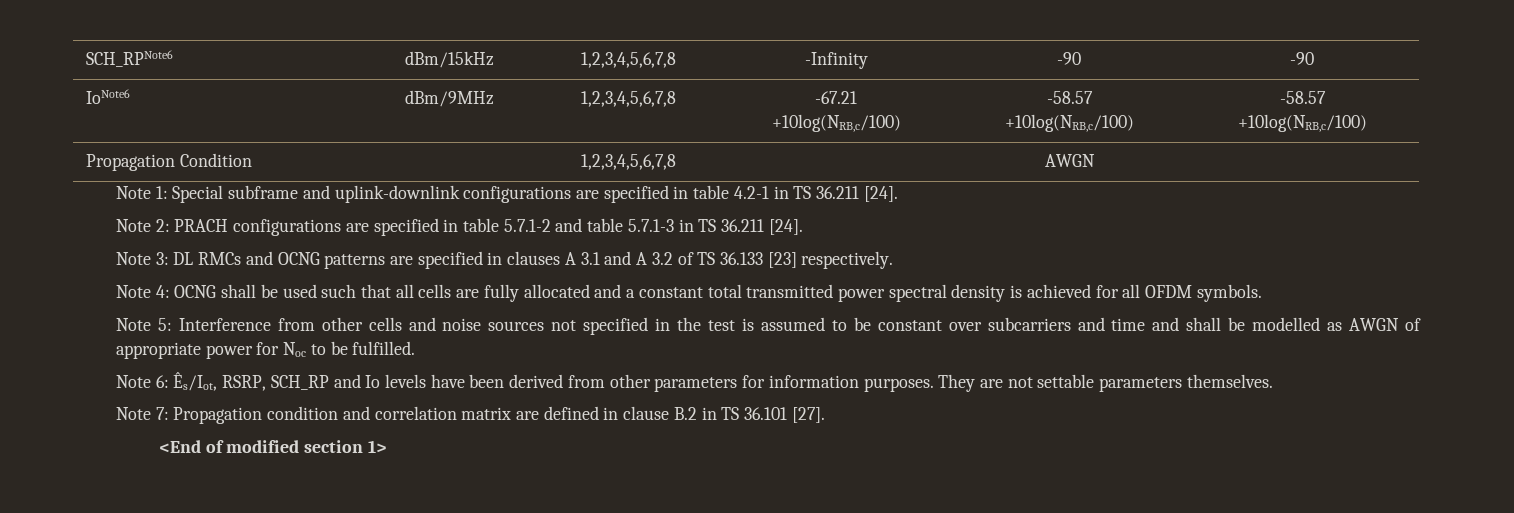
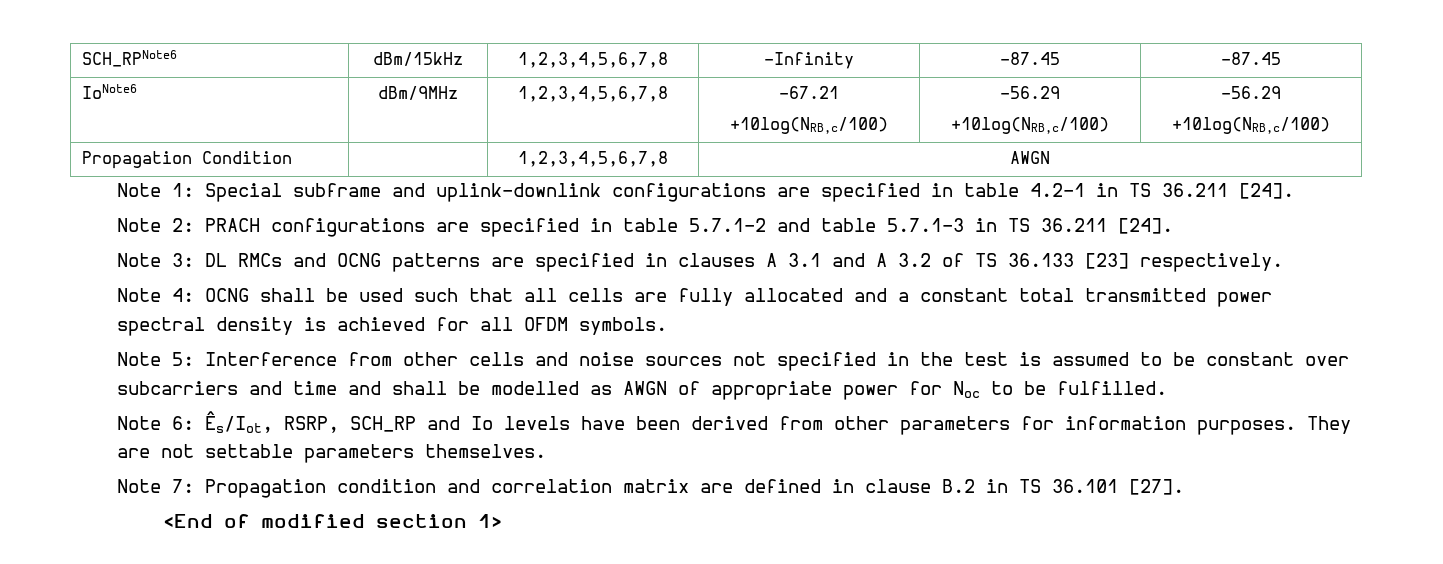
[1057,52,1081,65] [1290,52,1314,65] -90 | -90 -> [1000,52,1060,65] [1221,52,1281,65] -87.45 | -87.45
[1046,91,1093,104] [1004,114,1134,132] [1279,91,1326,104] -58.57 // +10log(NRB,c/100) | -58.57 -> [1000,86,1060,99] [951,117,1109,134] [1221,86,1281,99] -56.29 // +10log(NRB,c/100) | -56.29

